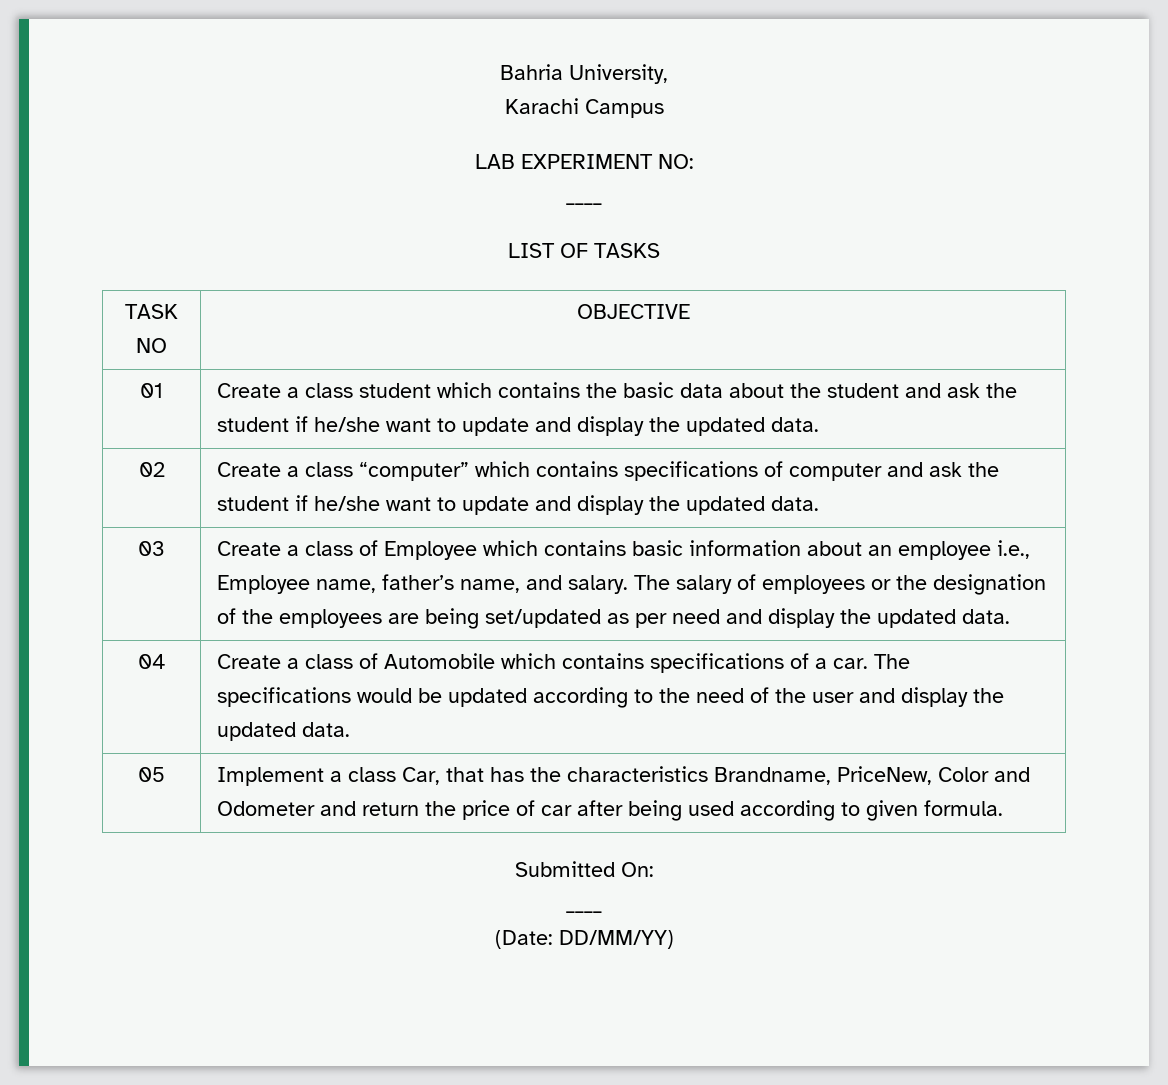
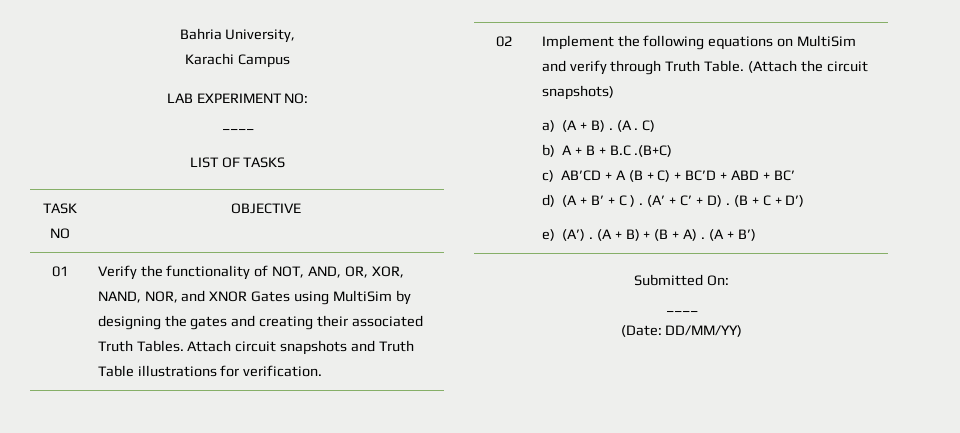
[216,382,1017,398] [216,416,819,436] [138,462,165,477] [216,461,999,481] [216,495,819,515] [138,541,165,556] [216,540,1030,560] [216,574,1046,595] [216,608,1010,629] [137,654,166,669] [216,653,910,673] [216,687,1004,708] [216,722,350,741] [138,767,165,782] [216,766,1030,786] [216,800,1003,821] Create a class student which contains the basic data about the student and ask the student if he/she want to update and display the updated data. // 02 | Create a class “computer” which contains specifications of computer and ask the student if he/she want to update and display the updated data. // 03 | Create a class of Employee which contains basic information about an employee i.e., Employee name, father’s name, and salary. The salary of employees or the designation of the employees are being set/updated as per need and display the updated data. // 04 | Create a class of Automobile which contains specifications of a car. The specifications would be updated according to the need of the user and display the updated data. // 05 | Implement a class Car, that has the characteristics Brandname, PriceNew, Color and Odometer and return the price of car after being used according to given formula. -> [97,265,405,280] [97,290,412,305] [97,315,424,330] [97,340,415,355] [97,365,323,377] [495,36,512,47] [541,35,857,50] [541,60,869,75] [541,85,614,100] [541,120,656,132] [541,144,673,157] [541,170,795,182] [541,194,805,207] [541,229,756,241] Verify the functionality of NOT, AND, OR, XOR, NAND, NOR, and XNOR Gates using MultiSim by designing the gates and creating their associated Truth Tables. Attach circuit snapshots and Truth Table illustrations for verification. // 02 | Implement the following equations on MultiSim and verify through Truth Table. (Attach the circuit snapshots) // a) (A + B) . (A . C) // b) A + B + B.C .(B+C) // c) AB’CD + A (B + C) + BC’D + ABD + BC’ // d) (A + B’ + C ) . (A’ + C’ + D) . (B + C + D’) // e) (A’) . (A + B) + (B + A) . (A + B’)

